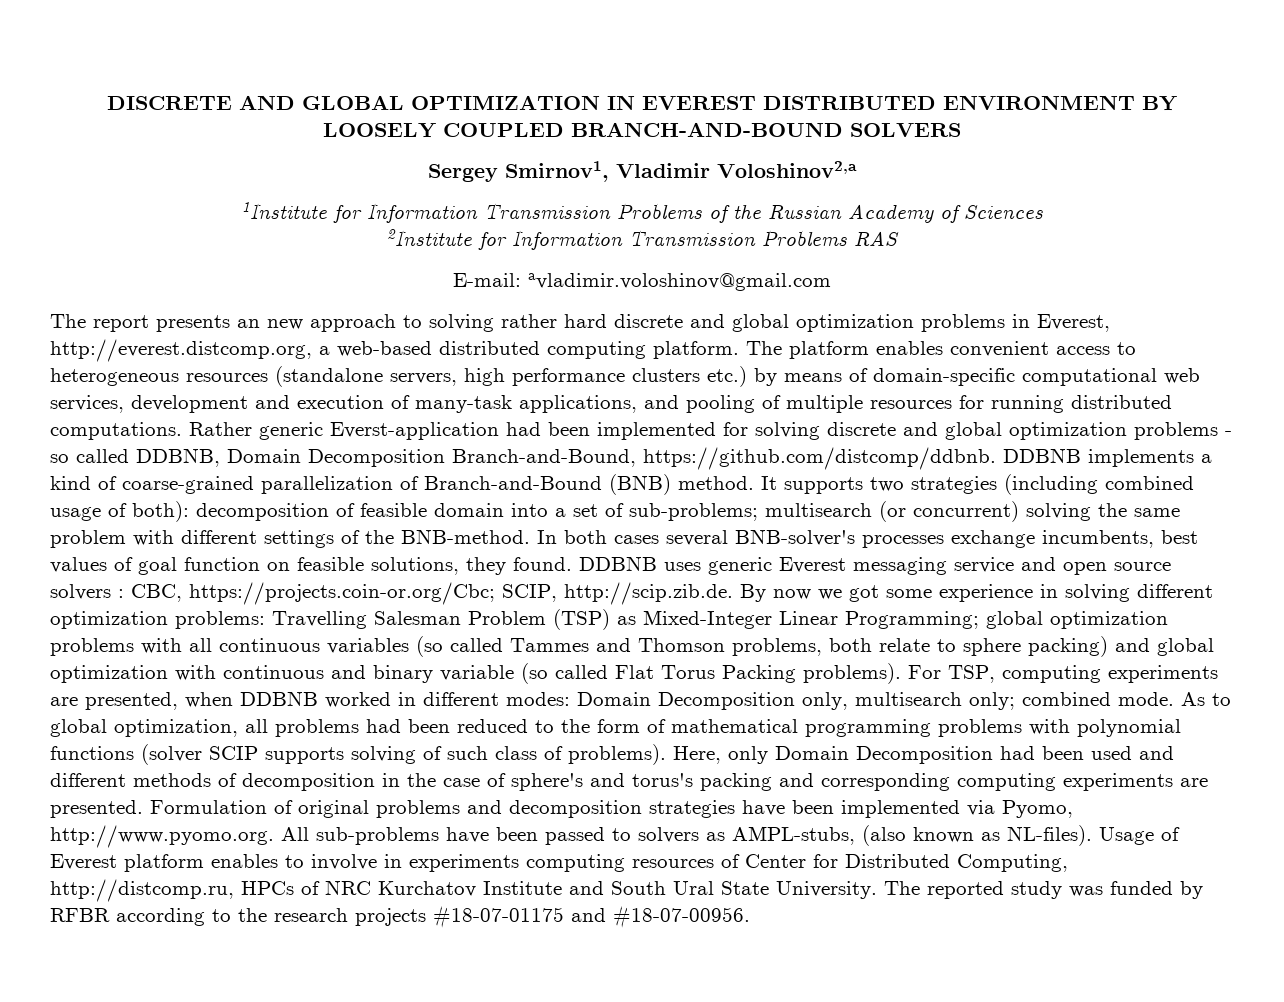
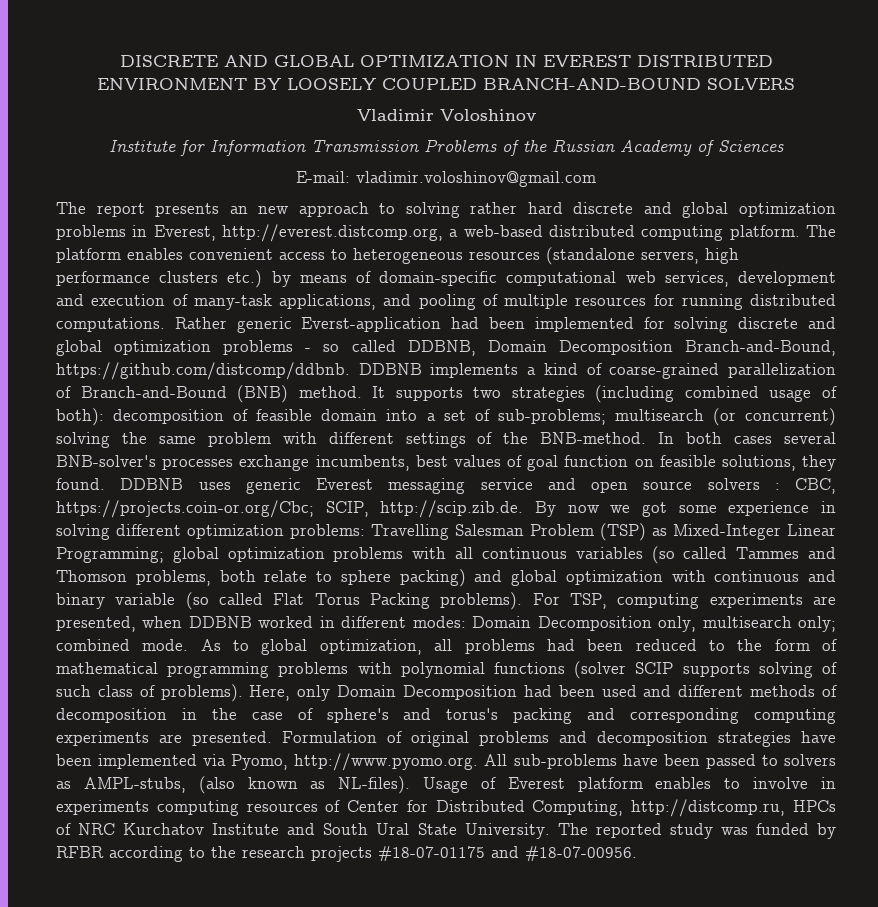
[428,161,857,182] [241,202,327,219] Sergey Smirnov1, Vladimir Voloshinov2,a // 1Institute -> [356,109,536,121] [109,140,176,152] Vladimir Voloshinov // Institute
[387,229,899,250] // 2Institute for Information Transmission Problems RAS -> (784, 146) none
[528,273,831,291] avladimir.voloshinov@gmail.com -> [356,171,596,187] vladimir.voloshinov@gmail.com

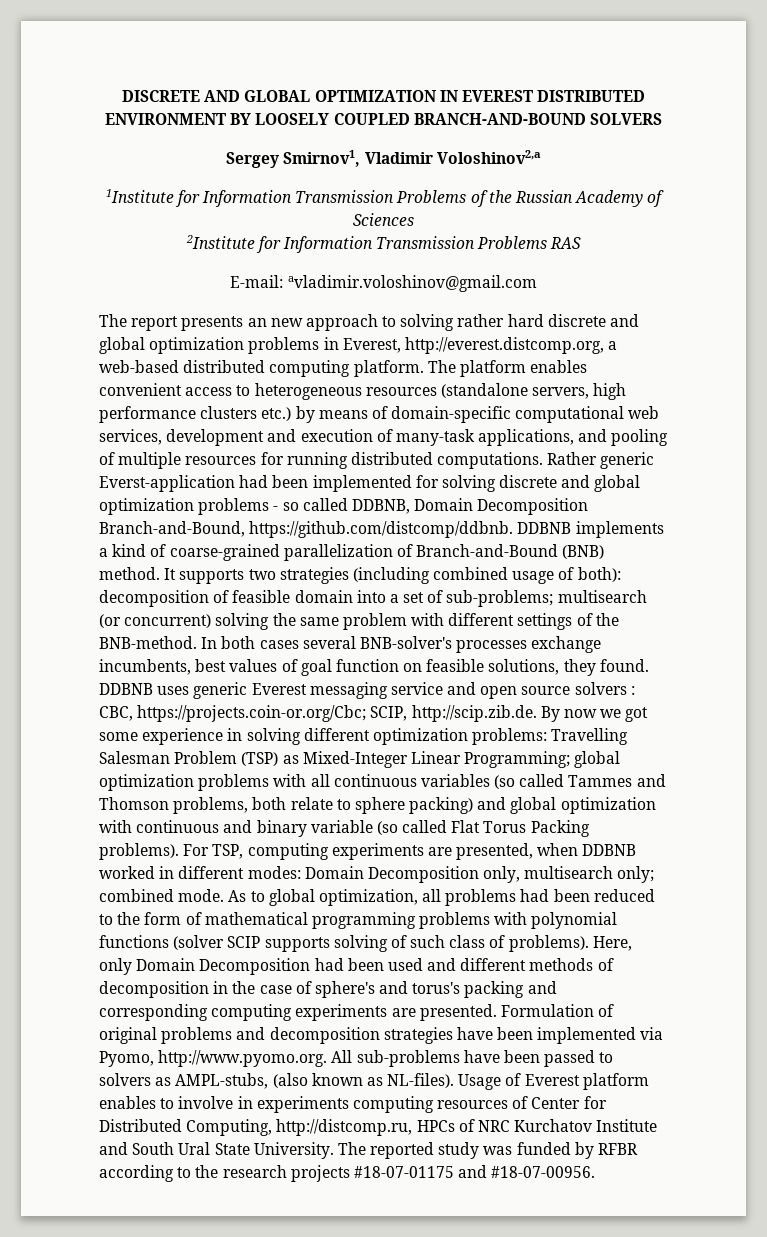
[356,109,536,121] [109,140,176,152] Vladimir Voloshinov // Institute -> [226,150,541,168] [105,189,174,203] Sergey Smirnov1, Vladimir Voloshinov2,a // 1Institute
(784, 146) none -> [185,235,582,253] // 2Institute for Information Transmission Problems RAS
[356,171,596,187] vladimir.voloshinov@gmail.com -> [287,275,537,292] avladimir.voloshinov@gmail.com

